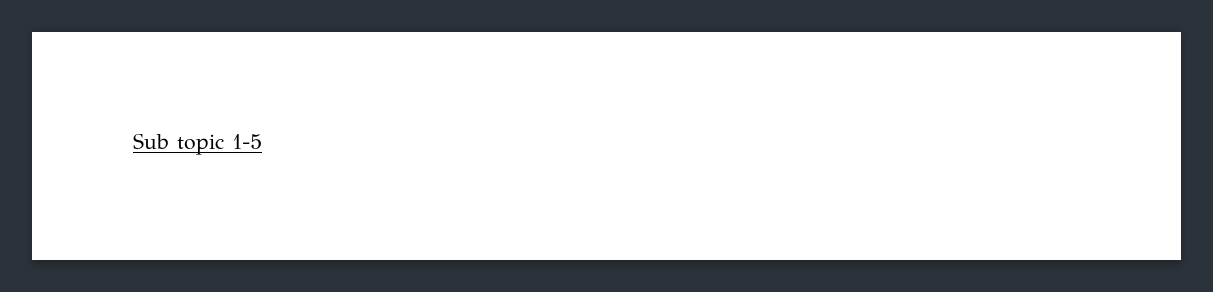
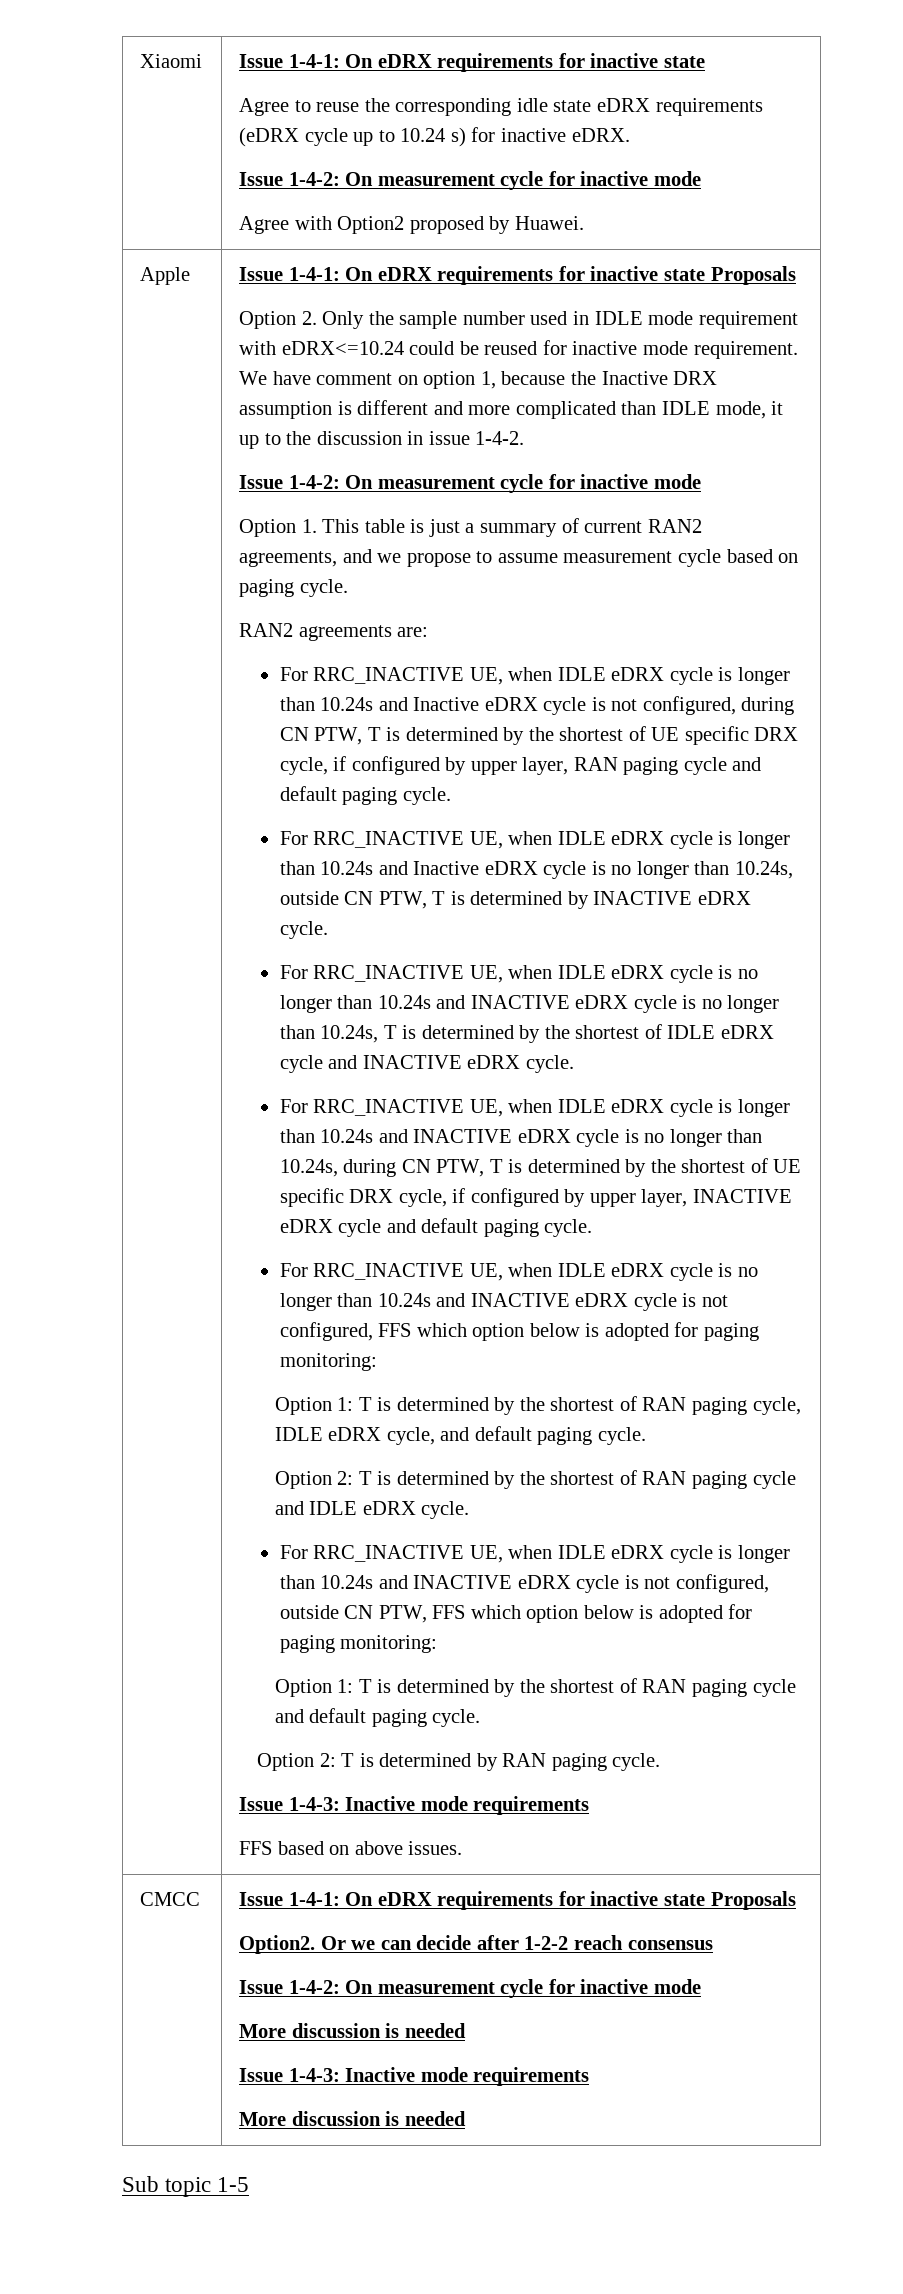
(133, 141) none -> [140,54,203,68] [239,53,706,72] [239,98,763,116] [239,127,630,147] [239,171,702,190] [239,216,584,234] [140,267,191,285] [239,266,796,285] [239,311,798,329] [239,340,798,359] [239,371,718,389] [239,400,784,419] [239,431,525,449] [239,474,702,493] [239,518,702,537] [239,549,799,567] [239,579,348,597] [239,623,429,641] [279,667,790,685] [279,696,795,715] [279,726,799,745] [279,756,762,775] [279,786,451,805] [279,831,790,849] [279,861,793,879] [279,891,751,909] [279,921,328,939] [279,965,758,983] [279,995,780,1013] [279,1024,774,1043] [279,1055,574,1073] [279,1099,790,1117] [279,1129,763,1147] [279,1158,802,1177] [279,1188,792,1207] [279,1218,593,1237] [279,1263,758,1281] [279,1293,728,1311] [279,1322,759,1341] [279,1353,377,1371] [274,1396,801,1415] [274,1426,646,1445] [274,1470,796,1489] [274,1501,470,1519] [279,1545,790,1563] [279,1574,769,1593] [279,1604,753,1623] [279,1635,438,1653] [274,1678,796,1697] [274,1708,481,1727] [256,1753,661,1771] [239,1796,590,1815] [239,1841,463,1855] [140,1892,201,1906] [239,1891,796,1910] [239,1935,713,1954] [239,1979,702,1998] [239,2023,466,2038] [239,2067,590,2086] [239,2111,466,2126] Xiaomi | Issue 1-4-1: On eDRX requirements for inactive state // Agree to reuse the corresponding idle state eDRX requirements (eDRX cycle up to 10.24 s) for inactive eDRX. // Issue 1-4-2: On measurement cycle for inactive mode // Agree with Option2 proposed by Huawei. // Apple | Issue 1-4-1: On eDRX requirements for inactive state Proposals // Option 2. Only the sample number used in IDLE mode requirement with eDRX<=10.24 could be reused for inactive mode requirement. We have comment on option 1, because the Inactive DRX assumption is different and more complicated than IDLE mode, it up to the discussion in issue 1-4-2. // Issue 1-4-2: On measurement cycle for inactive mode // Option 1. This table is just a summary of current RAN2 agreements, and we propose to assume measurement cycle based on paging cycle. // RAN2 agreements are: // For RRC_INACTIVE UE, when IDLE eDRX cycle is longer than 10.24s and Inactive eDRX cycle is not configured, during CN PTW, T is determined by the shortest of UE specific DRX cycle, if configured by upper layer, RAN paging cycle and default paging cycle. // For RRC_INACTIVE UE, when IDLE eDRX cycle is longer than 10.24s and Inactive eDRX cycle is no longer than 10.24s, outside CN PTW, T is determined by INACTIVE eDRX cycle. // For RRC_INACTIVE UE, when IDLE eDRX cycle is no longer than 10.24s and INACTIVE eDRX cycle is no longer than 10.24s, T is determined by the shortest of IDLE eDRX cycle and INACTIVE eDRX cycle. // For RRC_INACTIVE UE, when IDLE eDRX cycle is longer than 10.24s and INACTIVE eDRX cycle is no longer than 10.24s, during CN PTW, T is determined by the shortest of UE specific DRX cycle, if configured by upper layer, INACTIVE eDRX cycle and default paging cycle. // For RRC_INACTIVE UE, when IDLE eDRX cycle is no longer than 10.24s and INACTIVE eDRX cycle is not configured, FFS which option below is adopted for paging monitoring: // Option 1: T is determined by the shortest of RAN paging cycle, IDLE eDRX cycle, and default paging cycle. // Option 2: T is determined by the shortest of RAN paging cycle and IDLE eDRX cycle. // For RRC_INACTIVE UE, when IDLE eDRX cycle is longer than 10.24s and INACTIVE eDRX cycle is not configured, outside CN PTW, FFS which option below is adopted for paging monitoring: // Option 1: T is determined by the shortest of RAN paging cycle and default paging cycle. // Option 2: T is determined by RAN paging cycle. // Issue 1-4-3: Inactive mode requirements // FFS based on above issues. // CMCC | Issue 1-4-1: On eDRX requirements for inactive state Proposals // Option2. Or we can decide after 1-2-2 reach consensus // Issue 1-4-2: On measurement cycle for inactive mode // More discussion is needed // Issue 1-4-3: Inactive mode requirements // More discussion is needed //

